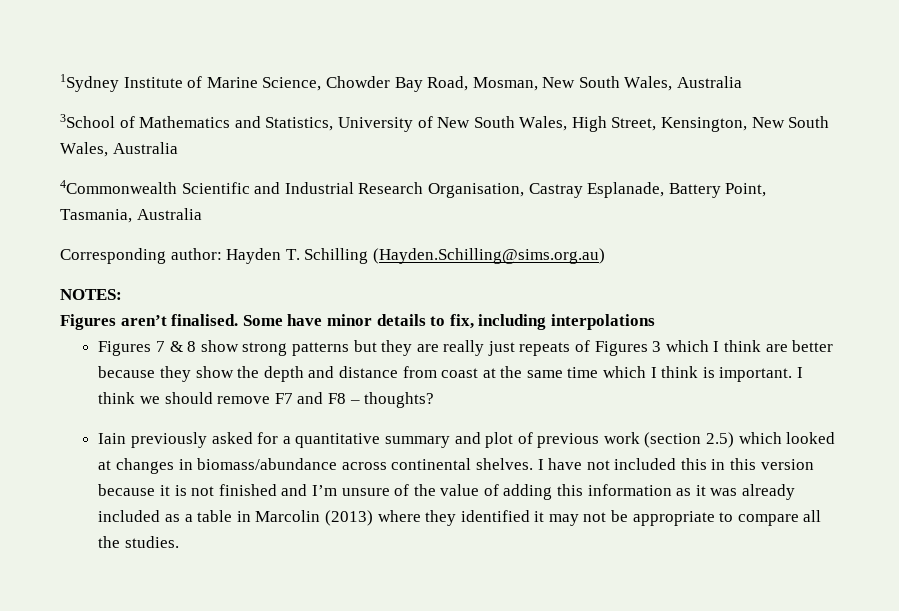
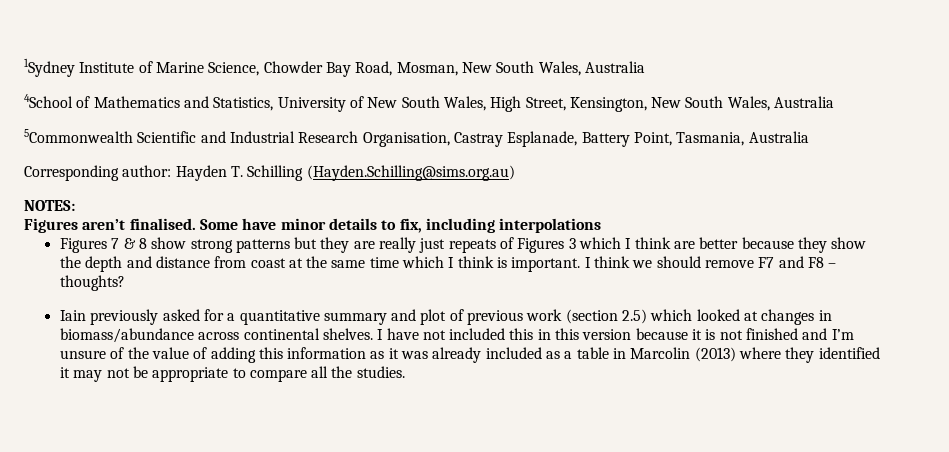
[60,114,115,128] 3School -> [24,94,73,108] 4School
[60,180,177,194] 4Commonwealth -> [24,129,133,143] 5Commonwealth

